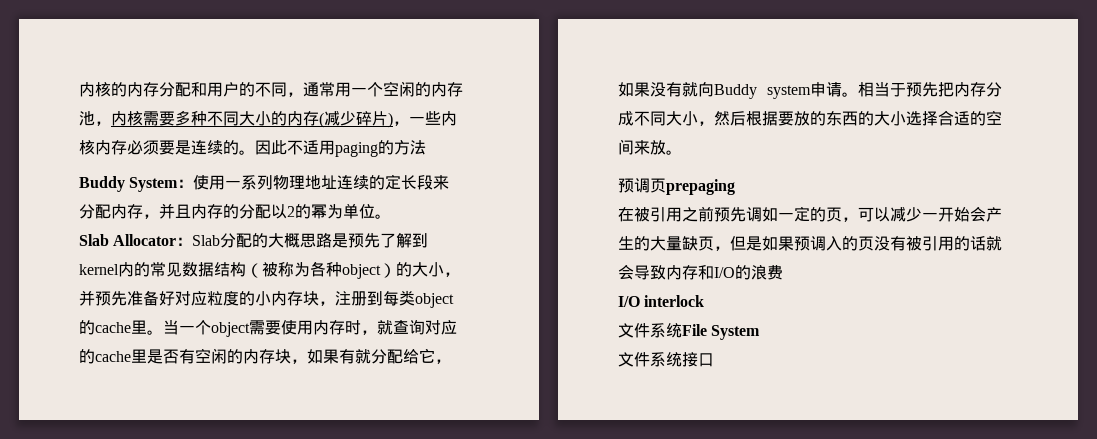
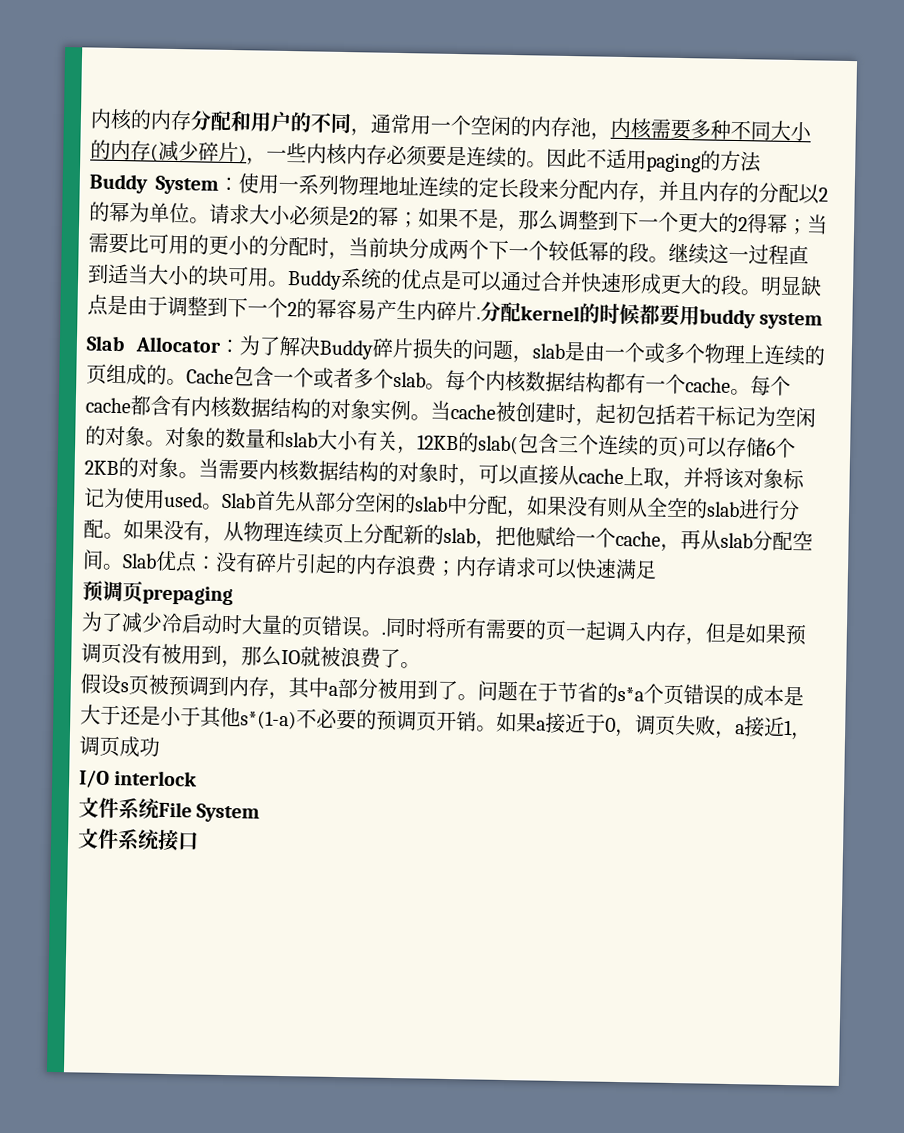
[79,233,429,248] [79,261,460,279] [79,290,454,308] [79,319,457,337] [79,348,451,364] [618,82,1002,99] [618,110,1002,126] [618,139,682,155] [618,178,735,195] [618,206,1002,222] [618,236,714,251] // Slab Allocator：Slab分配的大概思路是预先了解到kernel内的常见数据结构（被称为各种object）的大小，并预先准备好对应粒度的小内存块，注册到每类object的cache里。当一个object需要使用内存时，就查询对应的cache里是否有空闲的内存块，如果有就分配给它，如果没有就向Buddy system申请。相当于预先把内存分成不同大小，然后根据要放的东西的大小选择合适的空间来放。 // 预调页prepaging // 在被引用之前预先调如一定的页，可以减少一开始会产生的大量缺页 -> [209,203,828,235] [88,232,809,266] [87,263,822,297] [87,294,824,330] [86,335,825,367] [86,363,791,396] [85,395,816,428] [85,425,796,459] [84,457,805,491] [84,487,800,521] [83,518,813,553] [82,549,657,580] [82,580,233,606] [81,611,687,643] 请求大小必须是2的幂；如果不是，那么调整到下一个更大的2得幂；当需要比可用的更小的分配时，当前块分成两个下一个较低幂的段。继续这一过程直到适当大小的块可用。Buddy系统的优点是可以通过合并快速形成更大的段。明显缺点是由于调整到下一个2的幂容易产生内碎片.分配kernel的时候都要用buddy system // Slab Allocator：为了解决Buddy碎片损失的问题，slab是由一个或多个物理上连续的页组成的。Cache包含一个或者多个slab。每个内核数据结构都有一个cache。每个cache都含有内核数据结构的对象实例。当cache被创建时，起初包括若干标记为空闲的对象。对象的数量和slab大小有关，12KB的slab(包含三个连续的页)可以存储6个2KB的对象。当需要内核数据结构的对象时，可以直接从cache上取，并将该对象标记为使用used。Slab首先从部分空闲的slab中分配，如果没有则从全空的slab进行分配。如果没有，从物理连续页上分配新的slab，把他赋给一个cache，再从slab分配空间。Slab优点：没有碎片引起的内存浪费；内存请求可以快速满足 // 预调页prepaging // 为了减少冷启动时大量的页错误。.同时将所有需要的页一起调入内存
[826,236,858,251] 入的 -> (102, 652) none
[922,236,1002,251] [618,264,783,280] 引用的话就会导致内存和I/O的浪费 -> [181,644,421,669] [80,673,804,707] [80,704,812,741] [79,735,160,758] 用到，那么IO就被浪费了。 // 假设s页被预调到内存，其中a部分被用到了。问题在于节省的s*a个页错误的成本是大于还是小于其他s*(1-a)不必要的预调页开销。如果a接近于0，调页失败，a接近1，调页成功

